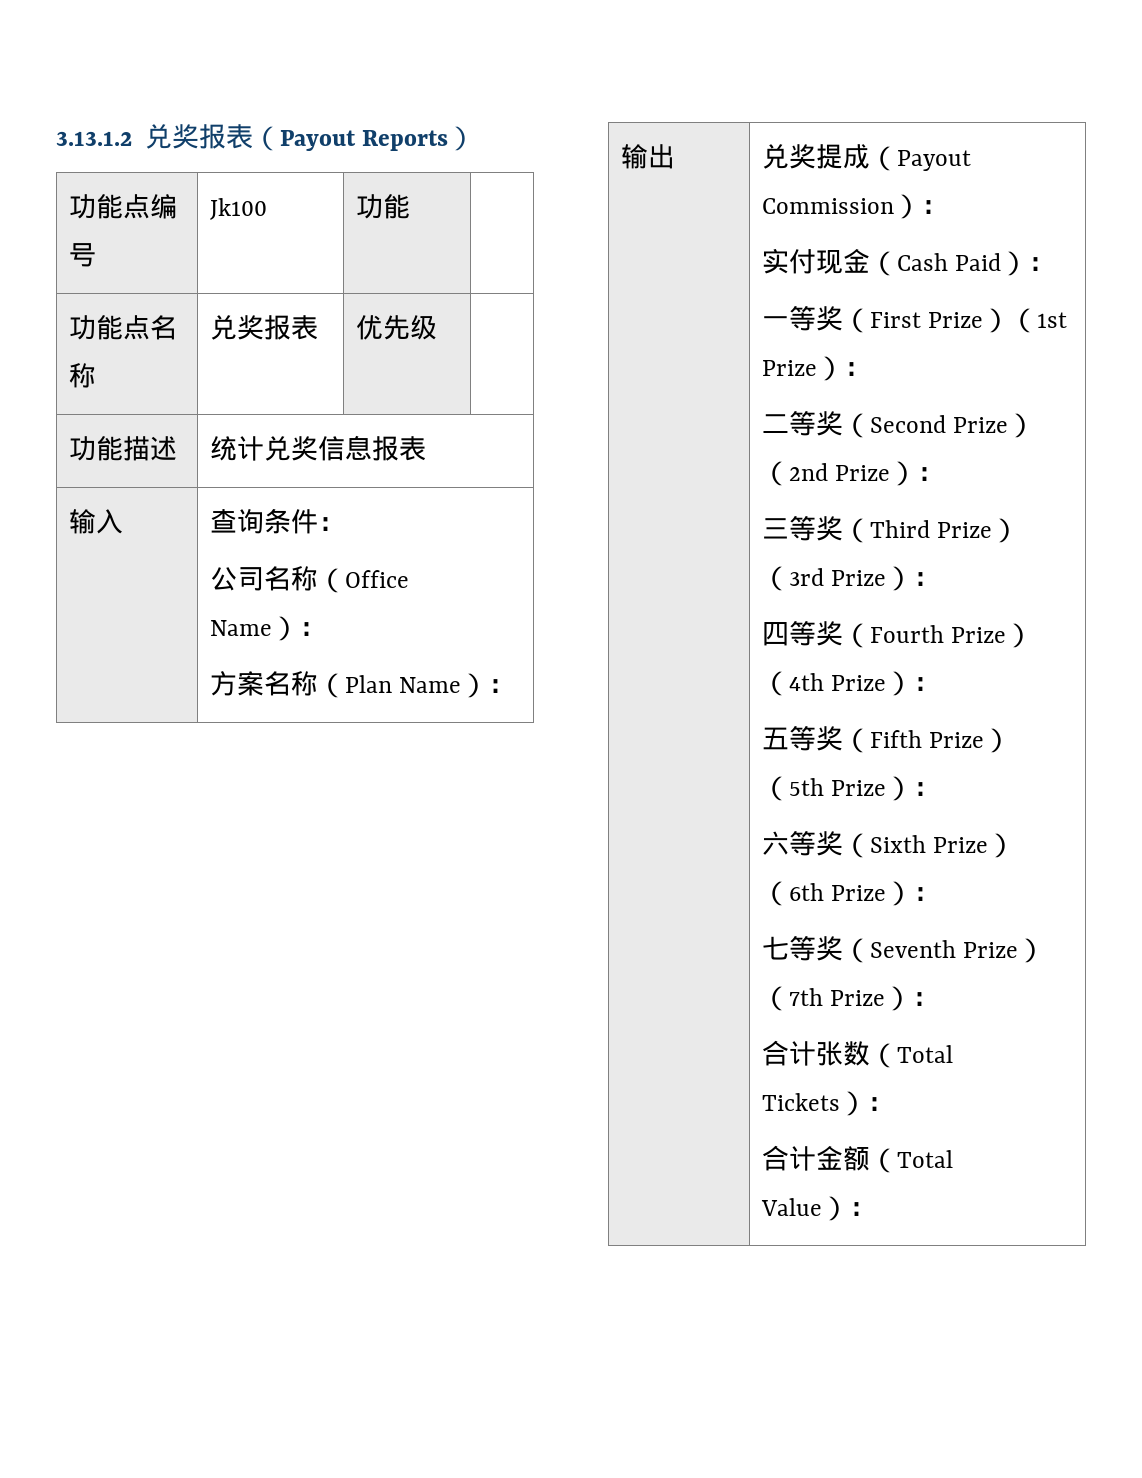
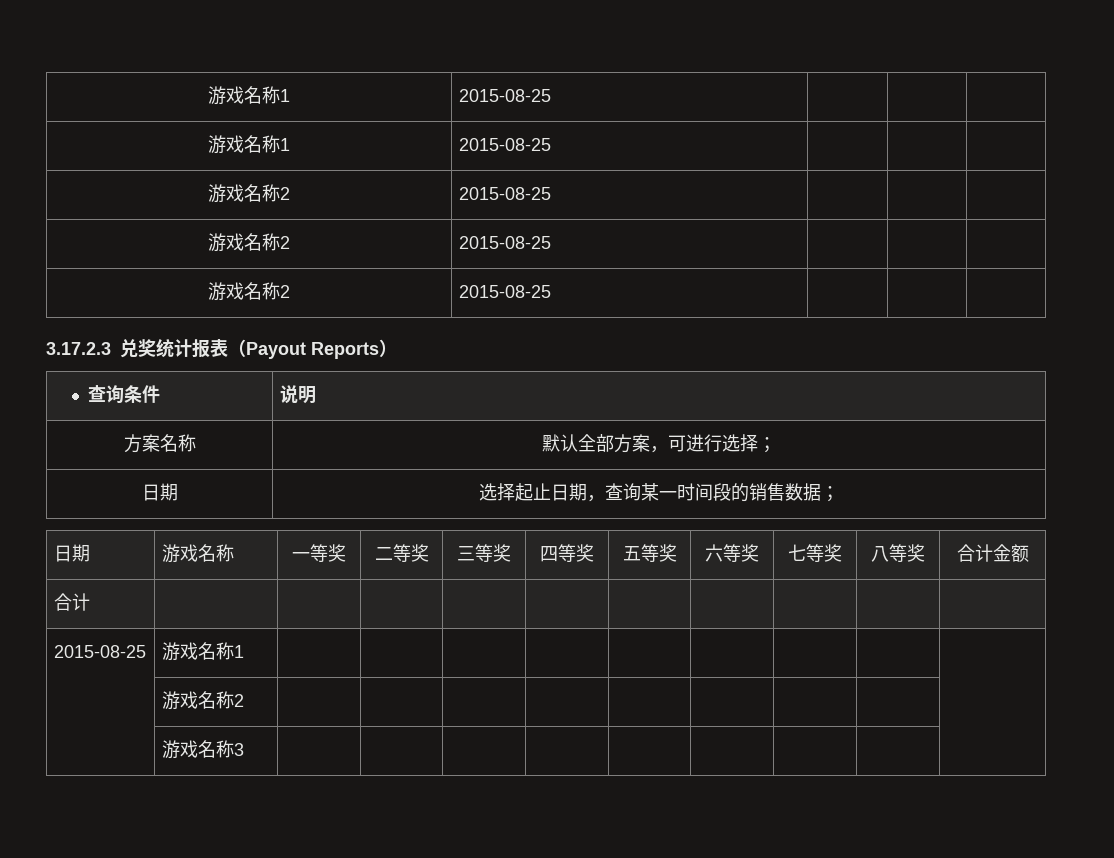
[56,124,476,151] [69,194,178,219] [69,243,97,267] [210,198,268,220] [356,194,411,219] [69,315,178,340] [69,363,97,388] [210,315,319,340] [356,315,438,340] [69,436,178,461] [210,435,427,461] [69,509,124,534] [210,508,346,534] [210,566,410,593] [210,616,327,641] [210,671,516,698] [621,144,676,169] [762,144,972,171] [762,194,949,219] [762,248,1056,276] [762,305,1068,333] [762,356,872,381] [762,410,1036,438] [762,461,945,486] [762,515,1020,543] [762,566,941,591] [762,620,1034,648] [762,671,941,696] [762,725,1012,753] [762,776,941,801] [762,830,1016,858] [762,881,941,906] [762,935,1046,963] [762,986,940,1011] [762,1040,954,1068] [762,1091,895,1116] [762,1145,954,1173] [761,1196,877,1221] 3.13.1.2兑奖报表（Payout Reports） // 功能点编号 | Jk100 | 功能 | // 功能点名称 | 兑奖报表 | 优先级 | // 功能描述 | 统计兑奖信息报表 // 输入 | 查询条件： // 公司名称（Office Name）： // 方案名称（Plan Name）： // 输出 | 兑奖提成（Payout Commission）： // 实付现金（Cash Paid）： // 一等奖（First Prize）（1st Prize）： // 二等奖（Second Prize）（2nd Prize）： // 三等奖（Third Prize）（3rd Prize）： // 四等奖（Fourth Prize）（4th Prize）： // 五等奖（Fifth Prize）（5th Prize）： // 六等奖（Sixth Prize）（6th Prize）： // 七等奖（Seventh Prize）（7th Prize）： // 合计张数（Total Tickets）： // 合计金额（Total Value）： -> [208,86,290,105] [458,89,551,102] [208,135,290,154] [458,138,551,151] [208,184,290,203] [458,187,551,200] [208,233,290,252] [458,236,551,249] [208,282,290,301] [458,285,551,298] [46,338,397,359] [87,385,160,404] [279,385,316,404] [123,434,196,453] [542,434,776,453] [141,483,178,501] [479,483,839,502] [53,544,90,562] [161,544,234,563] [292,544,346,562] [374,544,429,562] [457,544,511,562] [540,544,594,562] [622,544,677,562] [705,544,759,562] [788,544,842,562] [871,544,925,562] [956,544,1029,562] [53,593,90,611] [53,645,146,658] [161,642,244,661] [161,691,244,710] [161,740,244,759] 游戏名称1 | 2015-08-25 | | | // 游戏名称1 | 2015-08-25 | | | // 游戏名称2 | 2015-08-25 | | | // 游戏名称2 | 2015-08-25 | | | // 游戏名称2 | 2015-08-25 | | | // 3.17.2.3兑奖统计报表（Payout Reports） // 查询条件 | 说明 // 方案名称 | 默认全部方案，可进行选择； // 日期 | 选择起止日期，查询某一时间段的销售数据； // 日期 | 游戏名称 | 一等奖 | 二等奖 | 三等奖 | 四等奖 | 五等奖 | 六等奖 | 七等奖 | 八等奖 | 合计金额 // 合计 | | | | | | | | | | // 2015-08-25 | 游戏名称1 | | | | | | | | | // | 游戏名称2 | | | | | | | | | // | 游戏名称3 | | | | | | | | |

